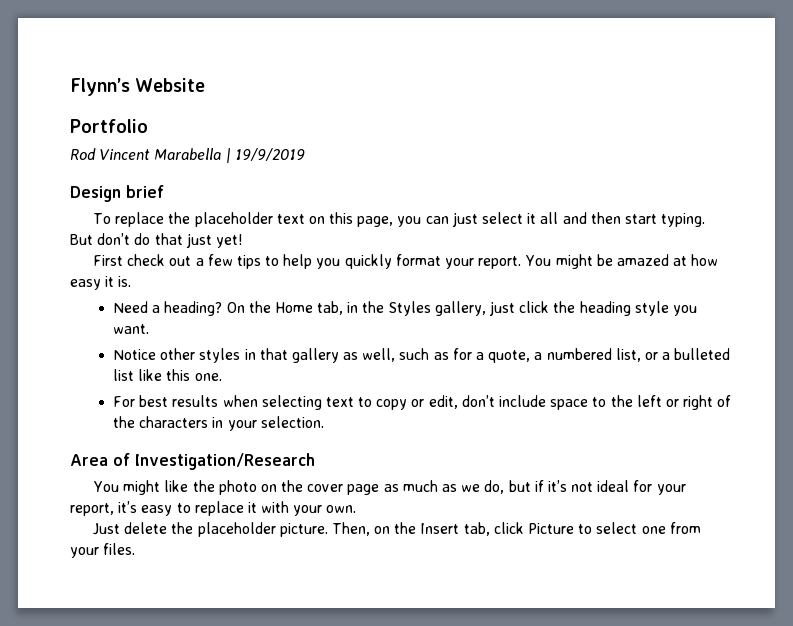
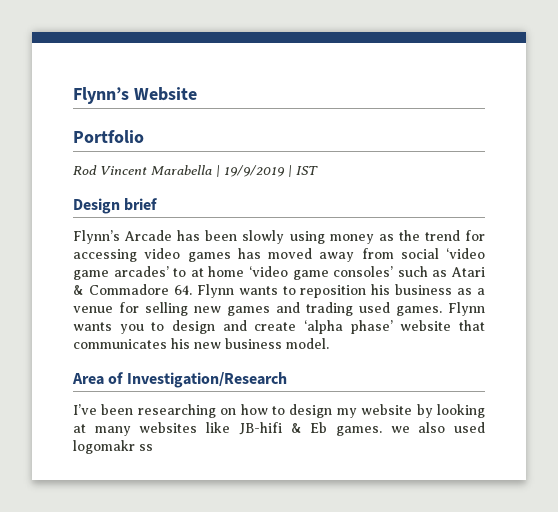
(305, 154) none -> [288,165,318,177] | IST
[92,212,706,227] [70,233,242,248] [92,254,719,269] [70,276,132,290] [113,301,697,316] [113,324,150,334] [113,348,731,363] [113,369,222,381] [113,395,732,410] [113,416,324,431] [70,453,315,470] [92,480,686,495] [70,501,357,516] [92,522,701,537] [70,543,136,558] To replace the placeholder text on this page, you can just select it all and then start typing. But don’t do that just yet! // First check out a few tips to help you quickly format your report. You might be amazed at how easy it is. // Need a heading? On the Home tab, in the Styles gallery, just click the heading style you want. // Notice other styles in that gallery as well, such as for a quote, a numbered list, or a bulleted list like this one. // For best results when selecting text to copy or edit, don’t include space to the left or right of the characters in your selection. // Area of Investigation/Research // You might like the photo on the cover page as much as we do, but if it’s not ideal for your report, it’s easy to replace it with your own. // Just delete the placeholder picture. Then, on the Insert tab, click Picture to select one from your files. -> [73,230,486,244] [73,248,485,262] [73,266,486,280] [73,284,485,298] [73,302,485,316] [73,320,486,334] [73,338,329,349] [72,372,287,388] [73,404,485,418] [73,422,485,436] [73,440,153,454] Flynn’s Arcade has been slowly using money as the trend for accessing video games has moved away from social ‘video game arcades’ to at home ‘video game consoles’ such as Atari & Commadore 64. Flynn wants to reposition his business as a venue for selling new games and trading used games. Flynn wants you to design and create ‘alpha phase’ website that communicates his new business model. // Area of Investigation/Research // I’ve been researching on how to design my website by looking at many websites like JB-hifi & Eb games. we also used logomakr ss

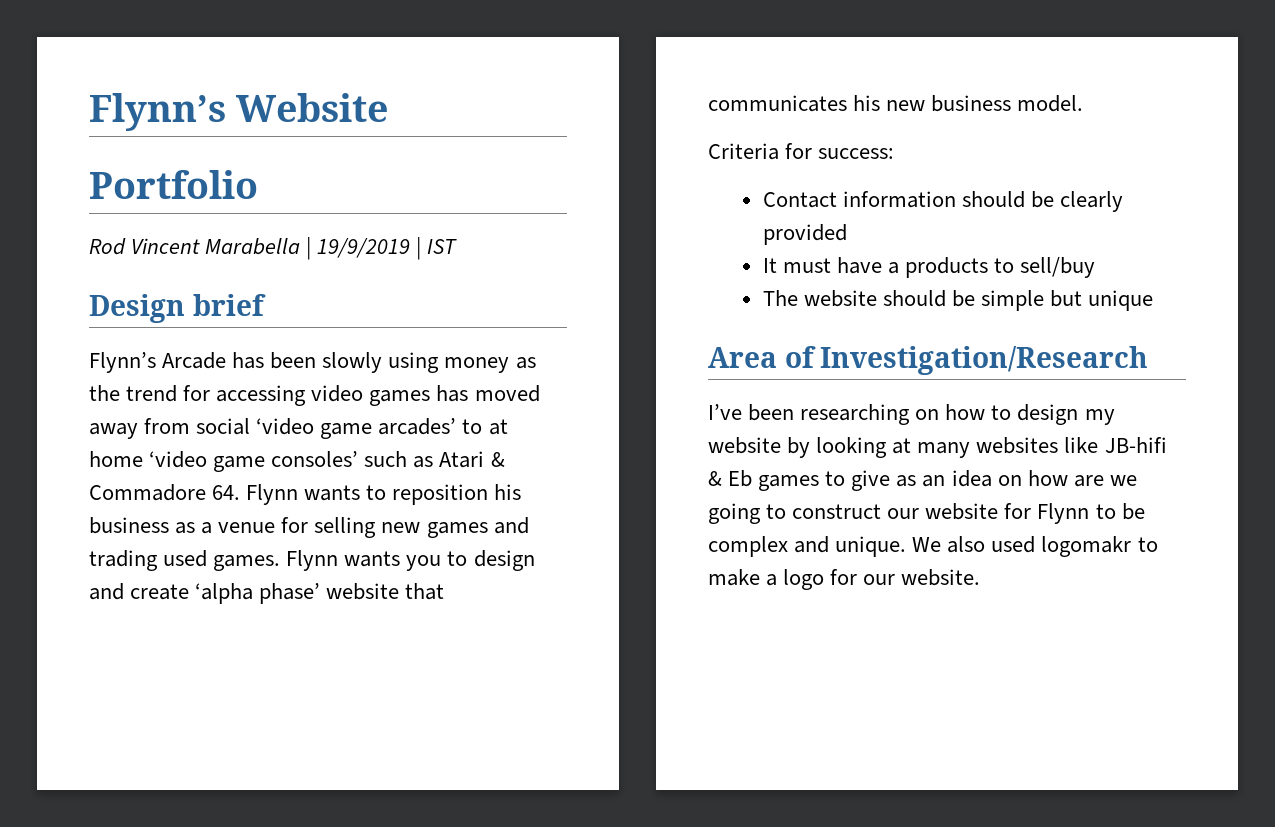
(329, 343) none -> [708,143,895,160] [762,191,1124,212] [762,224,847,245] [762,257,1096,278] [762,290,1154,311] // Criteria for success: // Contact information should be clearly provided // It must have a products to sell/buy // The website should be simple but unique
[335,422,485,436] [73,440,153,454] games. we also used logomakr ss -> [758,470,1137,491] [708,503,1145,524] [708,536,1158,557] [708,569,981,590] games to give as an idea on how are we going to construct our website for Flynn to be complex and unique. We also used logomakr to make a logo for our website.

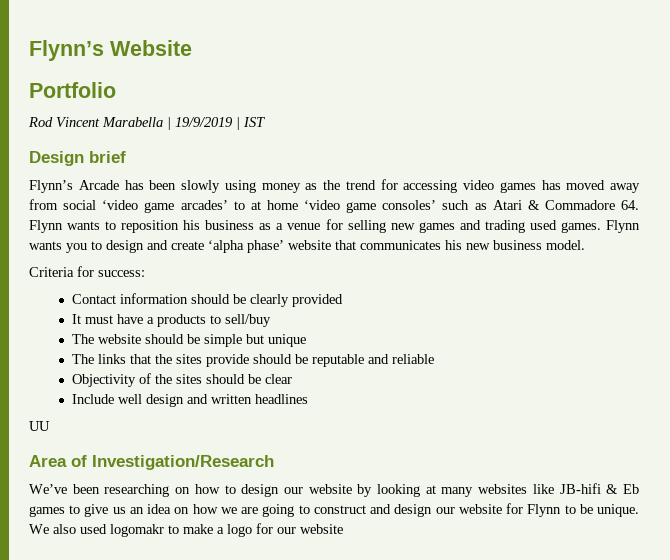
(1154, 300) none -> [71,354,434,367] [71,373,292,387] [71,394,308,407] [29,421,50,431] // The links that the sites provide should be reputable and reliable // Objectivity of the sites should be clear // Include well design and written headlines // UU
[708,404,742,420] I’ve -> [29,484,67,494] We’ve
[1084,409,1115,425] my -> [283,487,303,494] our
[896,475,917,487] as -> [112,507,126,514] us
[1073,475,1137,487] are we -> [220,507,259,514] we are
(882, 511) none -> [370,504,433,517] and design
[708,536,830,557] complex and -> (593, 509) none
[901,569,981,586] website. -> [300,524,343,534] website

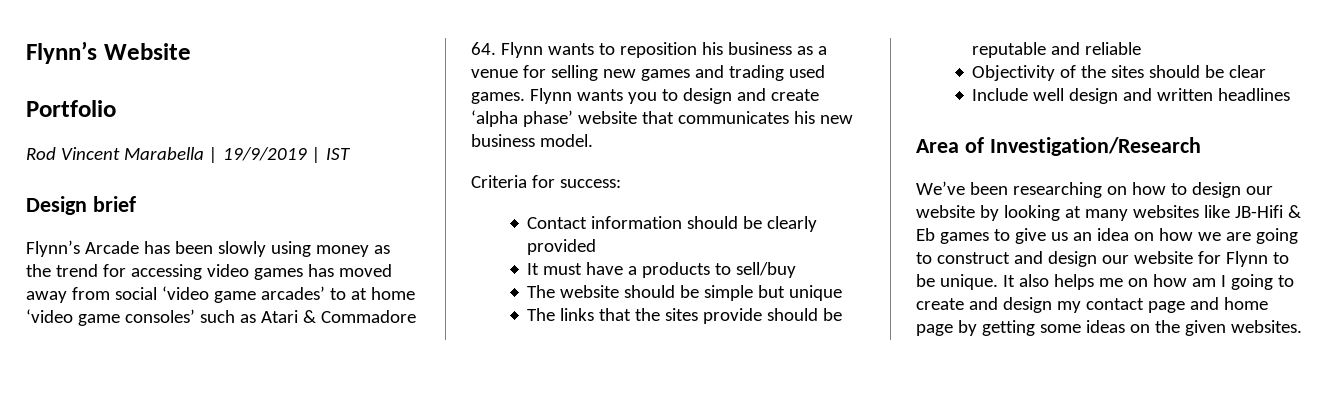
[29,421,50,431] // UU -> (1291, 94) none
[559,483,601,494] JB-hifi -> [1234,205,1283,218] JB-Hifi
[29,523,343,537] We also used logomakr to make a logo for our website -> [1002,274,1294,290] [916,297,1268,313] [916,320,1302,336] It also helps me on how am I going to create and design my contact page and home page by getting some ideas on the given websites.

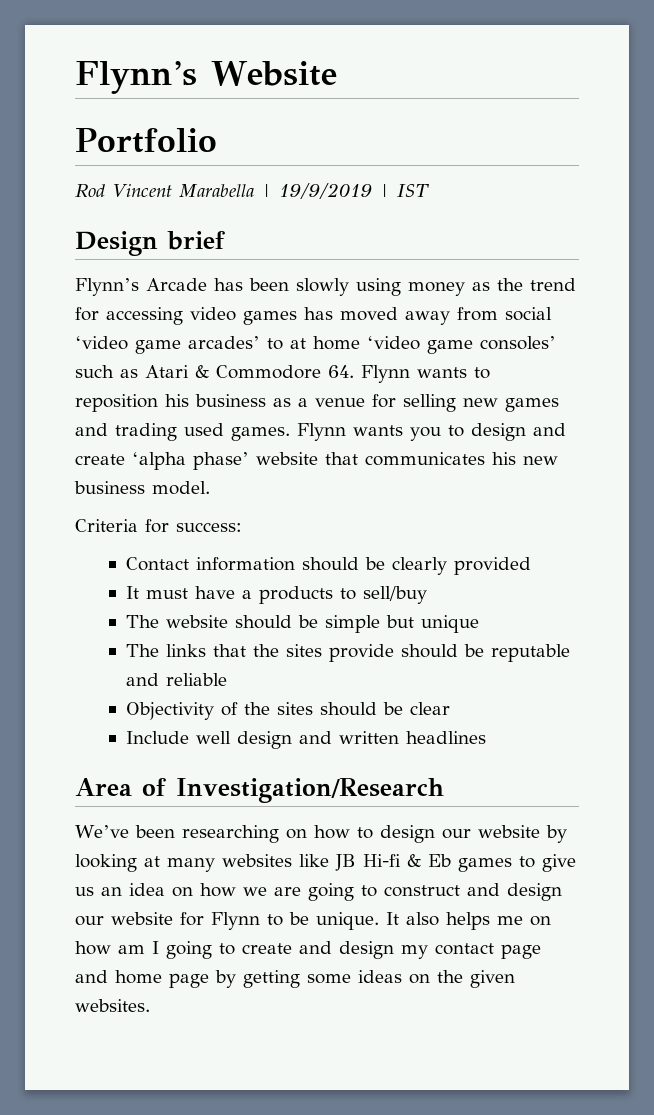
[320,310,416,323] Commadore -> [216,365,321,379] Commodore
[1234,205,1283,218] JB-Hifi -> [335,854,401,871] JB Hi-fi

